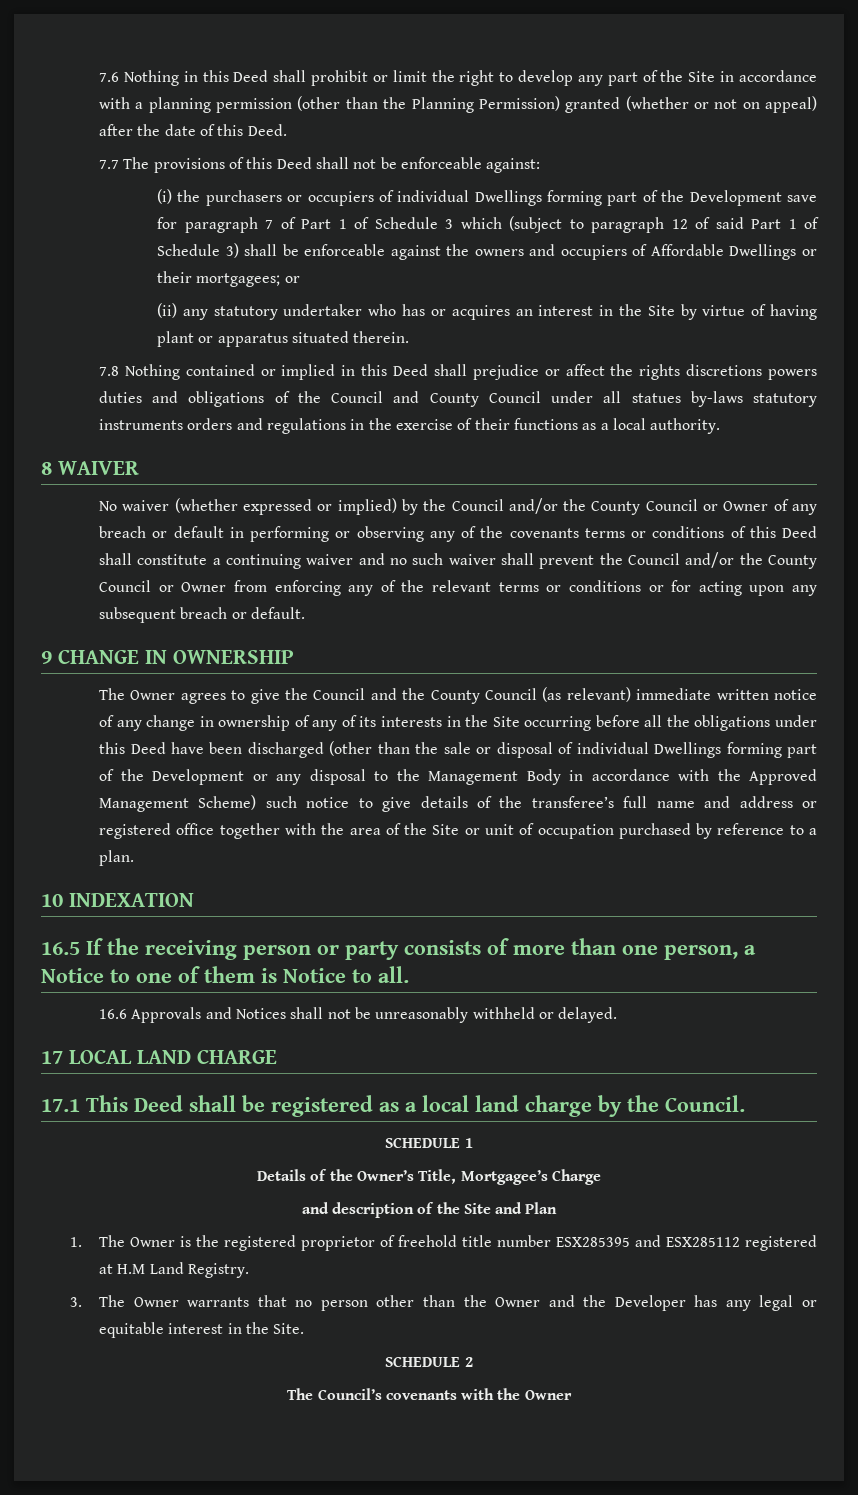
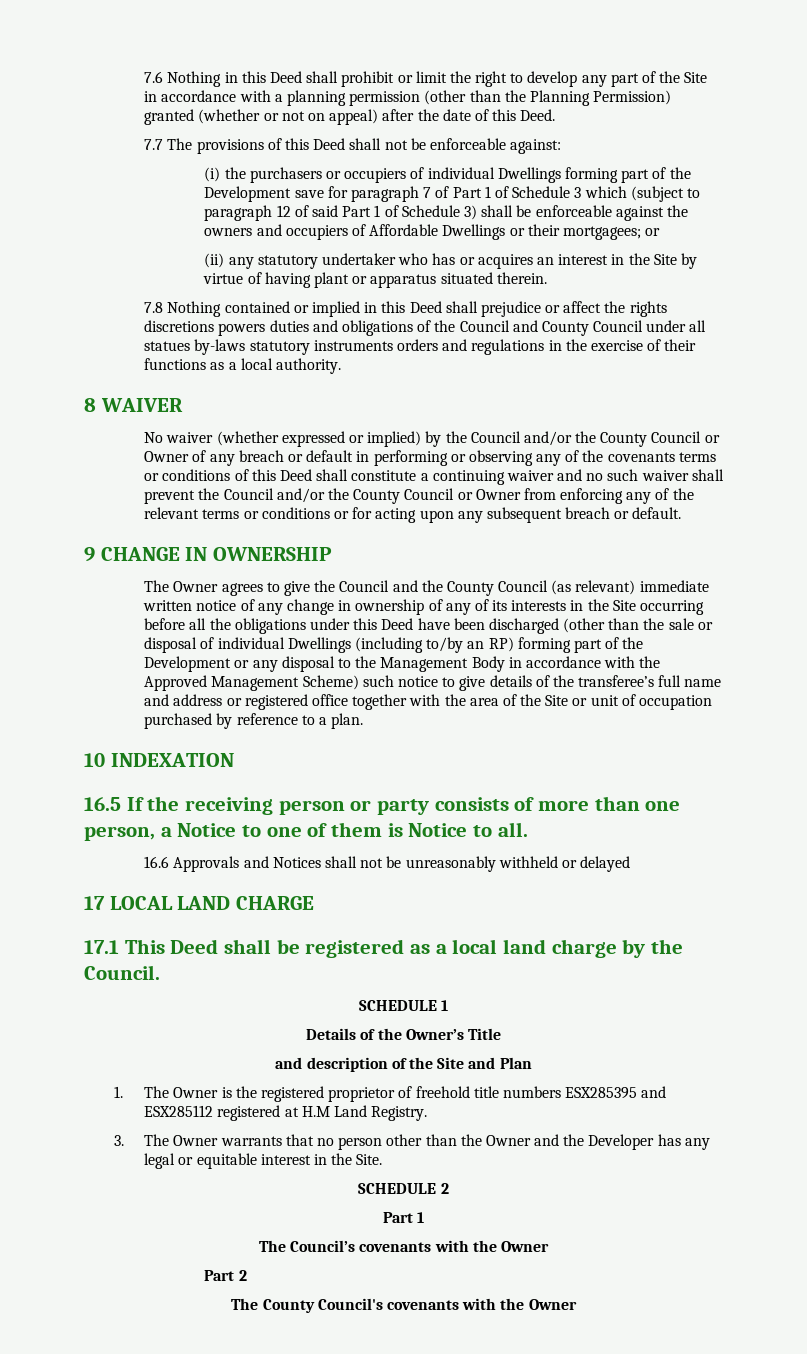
(722, 750) none -> [354,637,514,653] (including to/by an RP)
[558,1007,618,1023] delayed. -> [580,856,631,872] delayed
[418,1169,601,1185] Title, Mortgagee’s Charge -> [467,1028,501,1040] Title
[497,1235,552,1247] number -> [502,1086,561,1098] numbers
(473, 1362) none -> [382,1212,425,1223] // Part 1
(572, 1395) none -> [204,1270,247,1281] [231,1298,577,1313] // Part 2 // The County Council's covenants with the Owner

